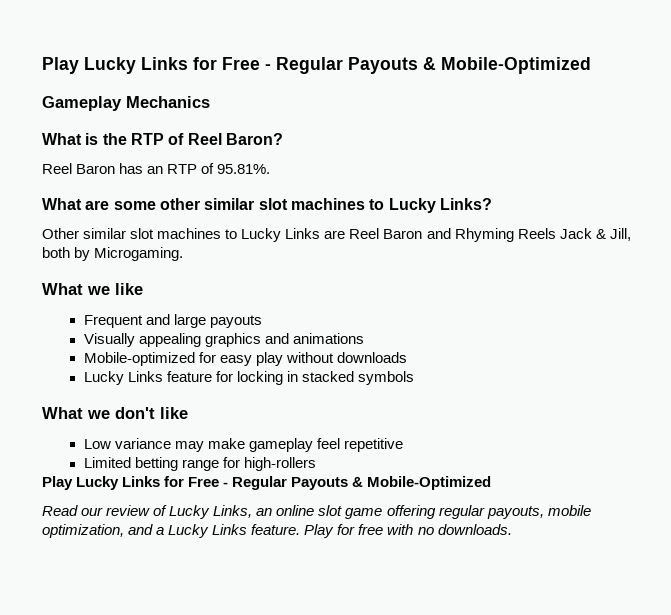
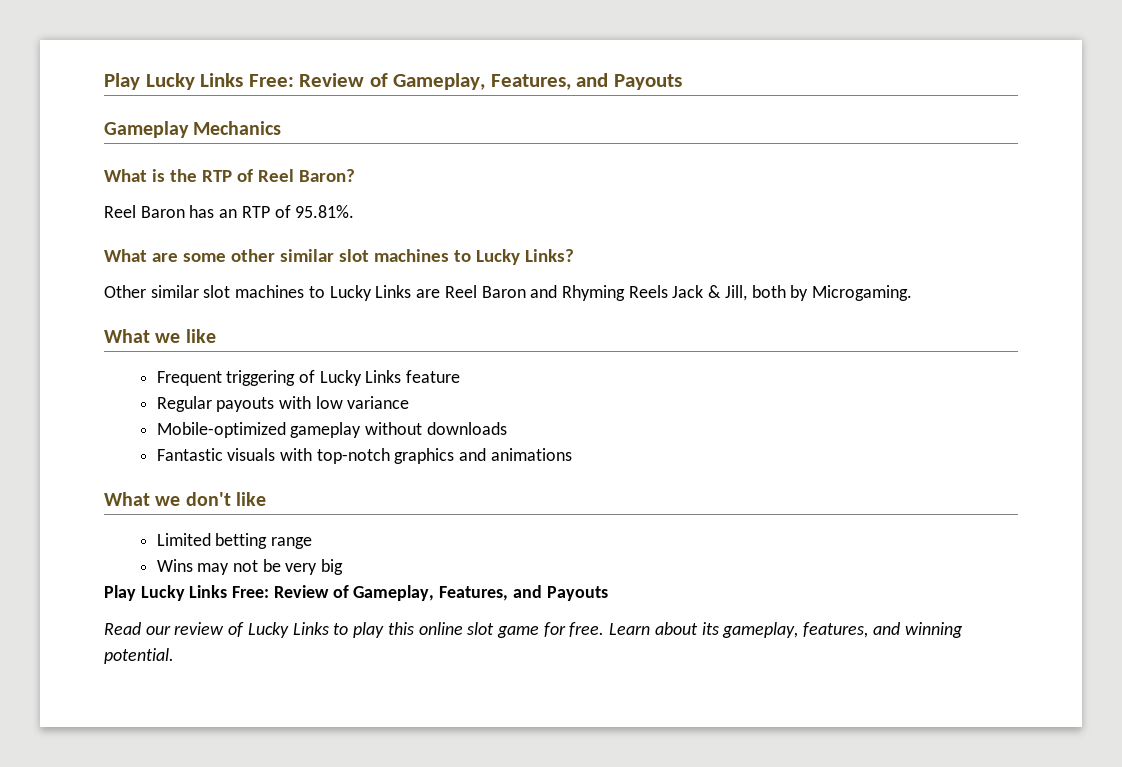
[42,57,591,74] Play Lucky Links for Free - Regular Payouts & Mobile-Optimized -> [104,73,682,90] Play Lucky Links Free: Review of Gameplay, Features, and Payouts
[145,314,262,328] [83,333,364,347] [83,352,407,366] [83,371,414,385] [42,407,188,419] [83,438,403,452] [83,457,316,471] [42,476,492,490] and large payouts // Visually appealing graphics and animations // Mobile-optimized for easy play without downloads // Lucky Links feature for locking in stacked symbols // What we don't like // Low variance may make gameplay feel repetitive // Limited betting range for high-rollers // Play Lucky Links for Free - Regular Payouts & Mobile-Optimized -> [226,370,461,386] [156,396,410,412] [156,422,507,438] [156,448,572,464] [104,492,266,506] [156,533,313,549] [156,559,344,575] [104,585,608,601] triggering of Lucky Links feature // Regular payouts with low variance // Mobile-optimized gameplay without downloads // Fantastic visuals with top-notch graphics and animations // What we don't like // Limited betting range // Wins may not be very big // Play Lucky Links Free: Review of Gameplay, Features, and Payouts
[213,505,591,519] [42,524,512,538] Links, an online slot game offering regular payouts, mobile optimization, and a Lucky Links feature. Play for free with no downloads. -> [292,622,963,638] [104,648,174,664] Links to play this online slot game for free. Learn about its gameplay, features, and winning potential.

